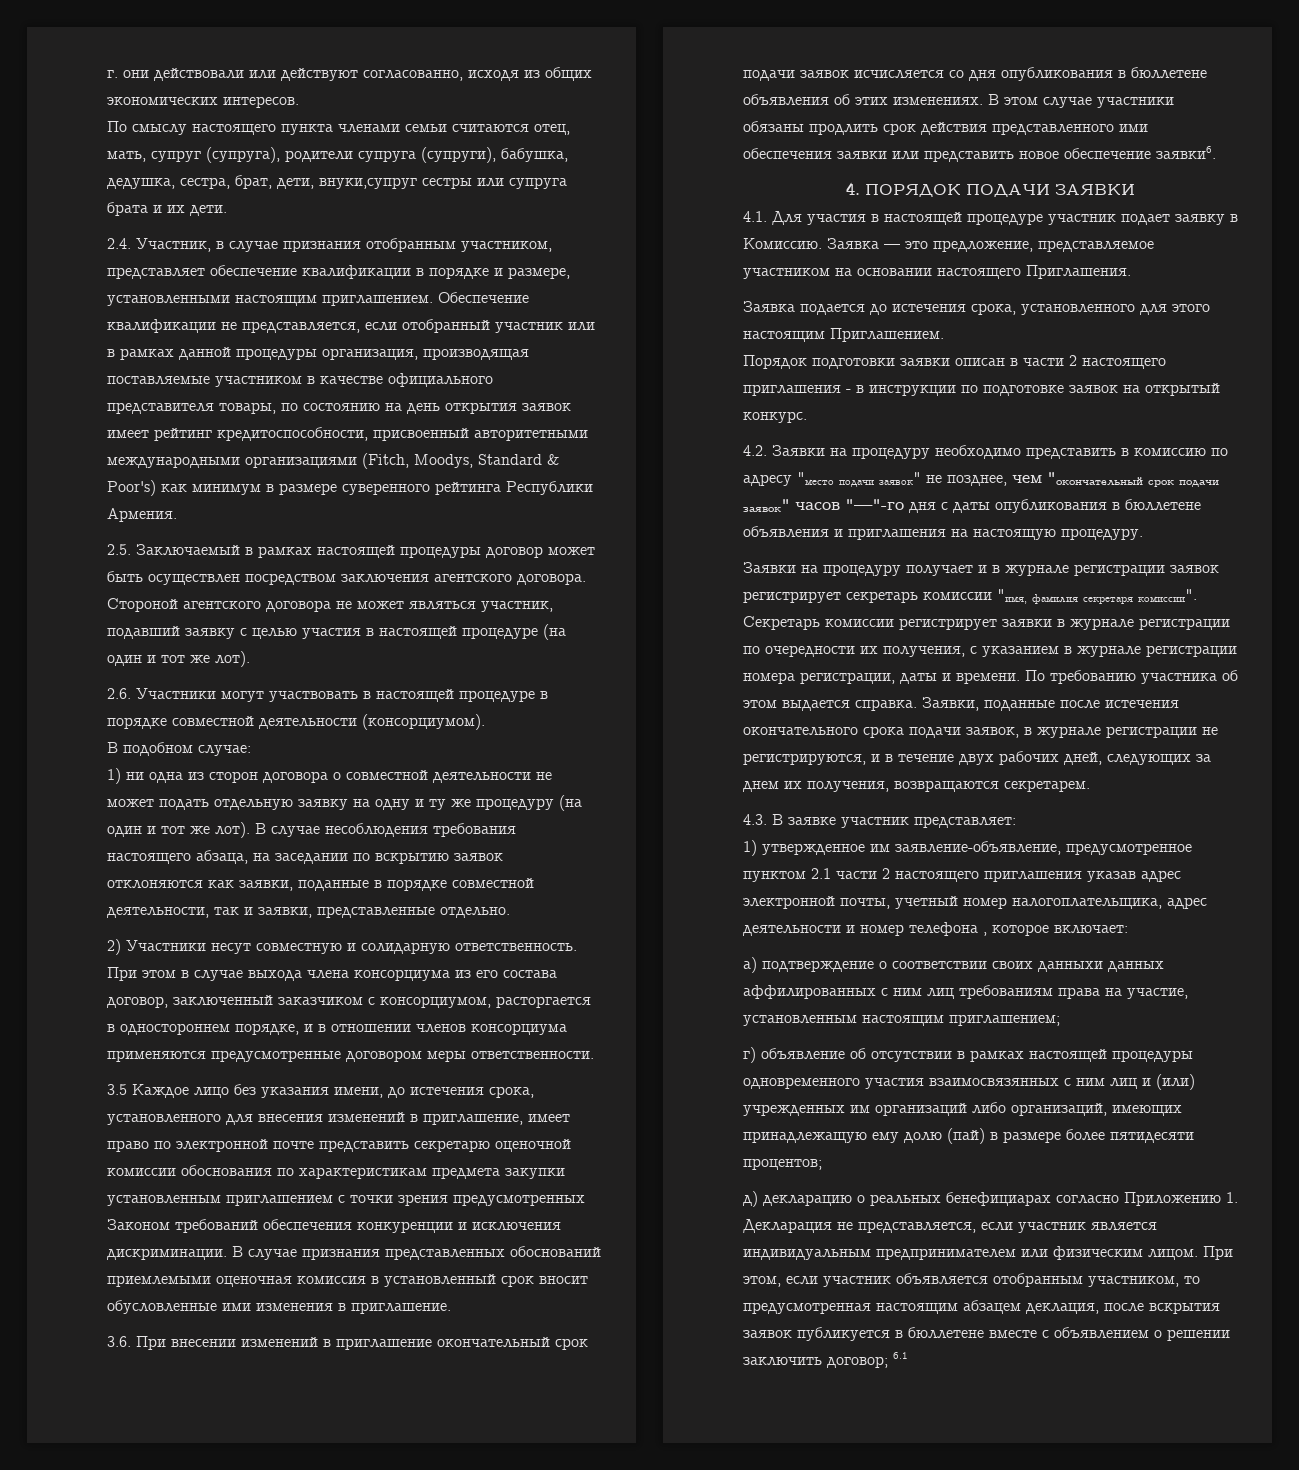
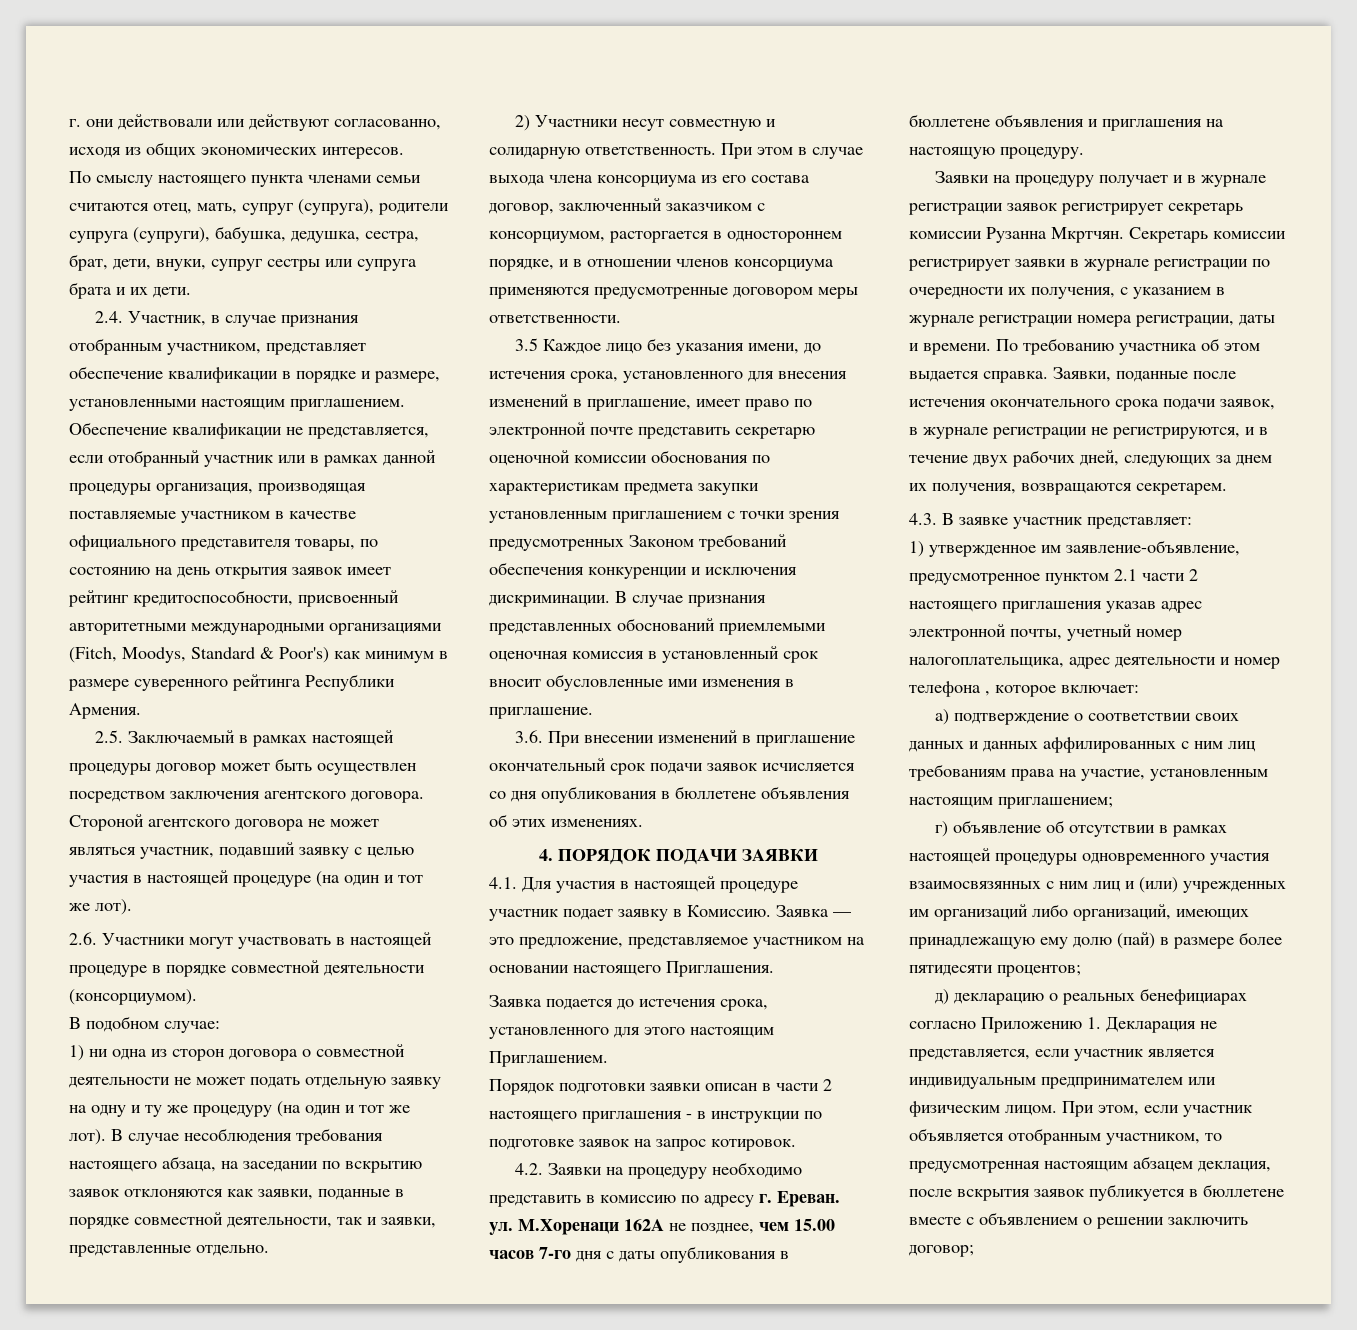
[319,177,417,189] внуки,супруг -> [156,259,262,271] внуки, супруг
[988,94,1174,108] [743,121,1148,135] [743,146,1216,162] В этом случае участники обязаны продлить срок действия представленного ими обеспечения заявки или представить новое обеспечение заявки6. -> (643, 823) none
[1145,383,1220,396] [743,411,807,423] открытый конкурс. -> [656,1139,796,1151] запрос котировок.
[797,472,1219,487] [743,499,904,512] "место подачи заявок" не позднее, чем "окончательный срок подачи заявок" часов "—"-го -> [759,1191,840,1207] [489,1219,835,1235] [489,1247,571,1259] г. Ереван. ул. М.Хоренаци 162А не позднее, чем 15.00 часов 7-го
[997,589,1197,604] "имя, фамилия секретаря комиссии". -> [986,227,1124,243] Рузанна Мкртчян.
[1038,961,1103,972] данныхи -> [909,741,979,752] данных и
[893,1352,908,1359] 6.1 -> (974, 1251) none

